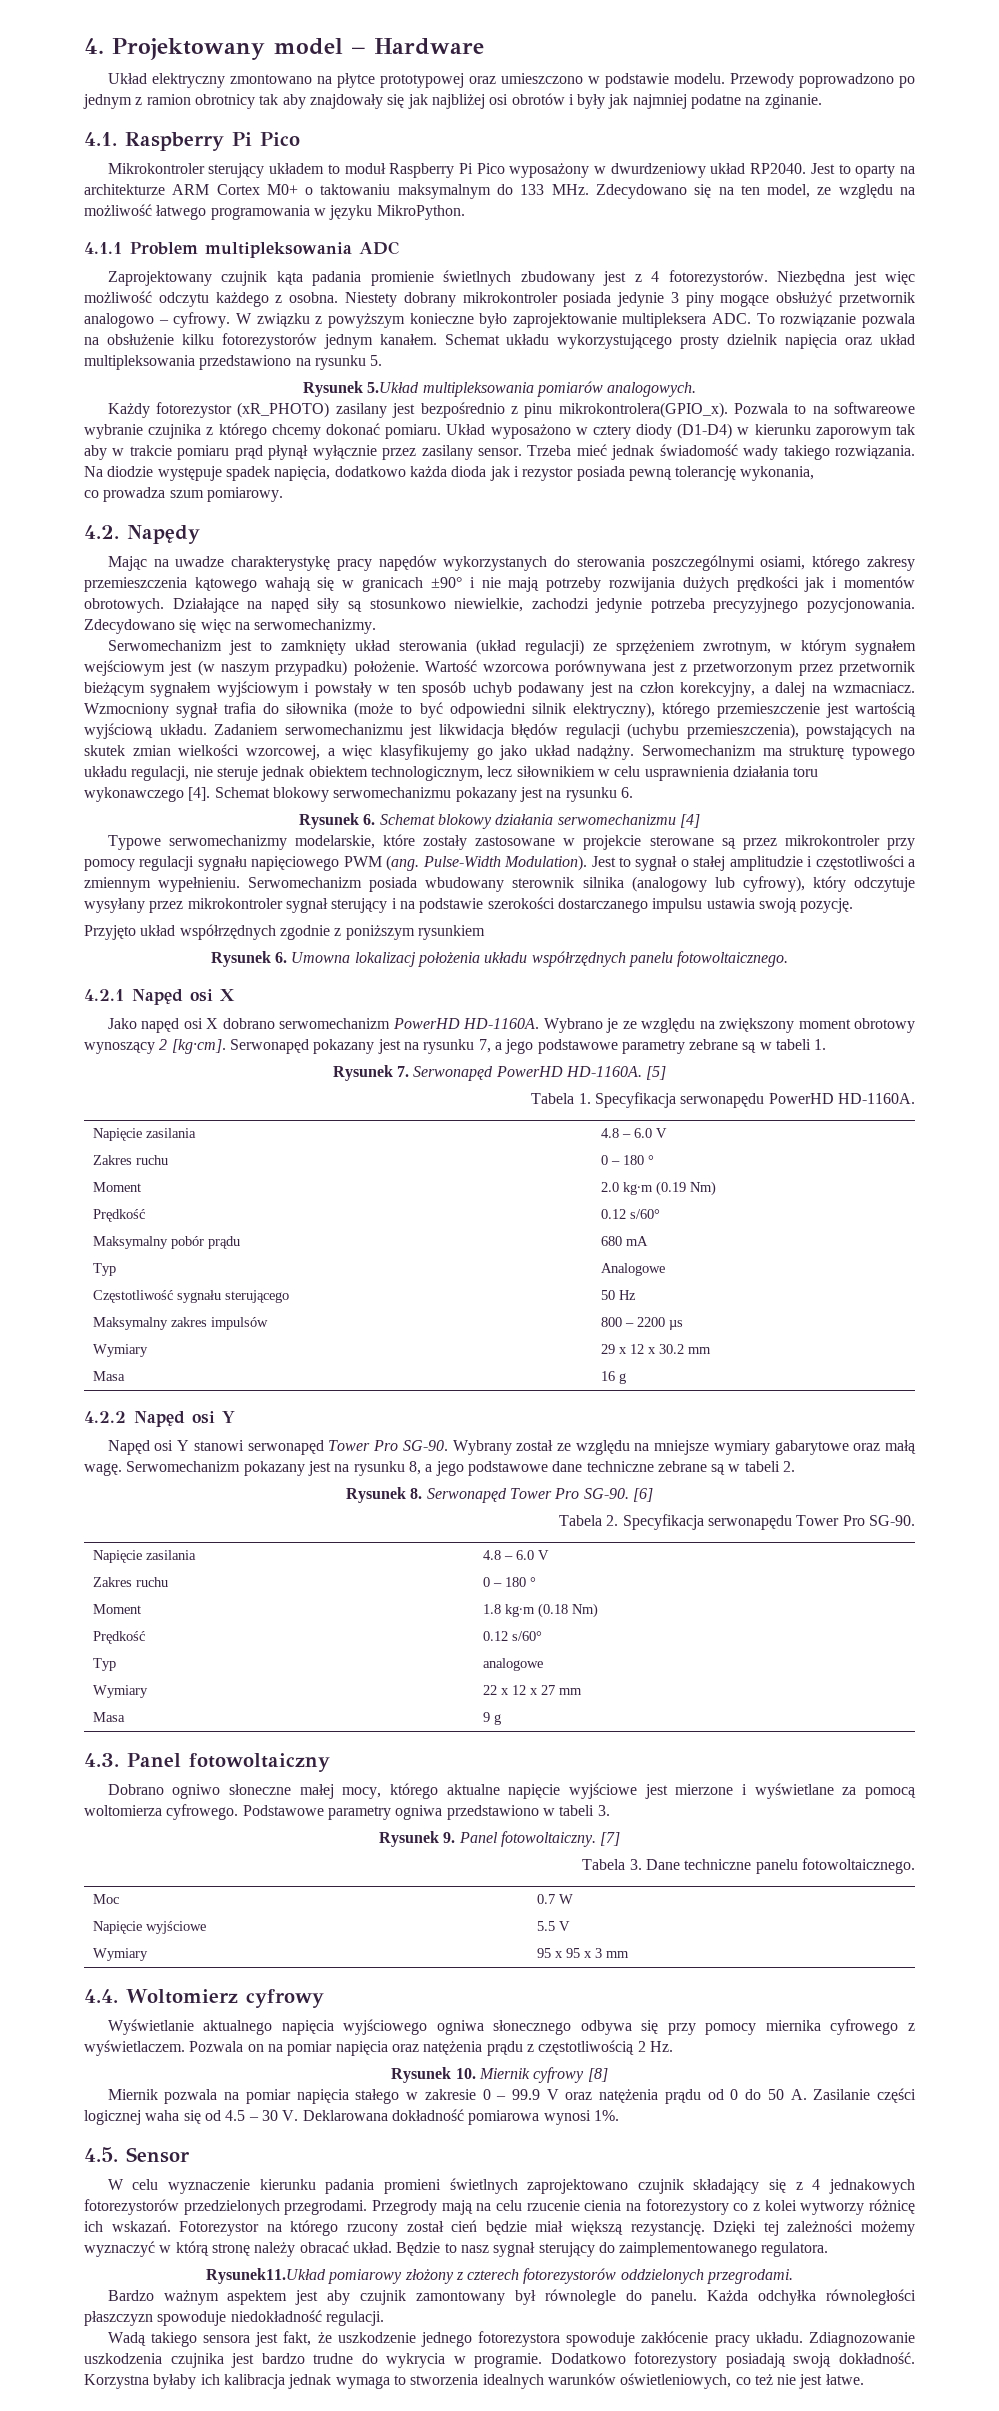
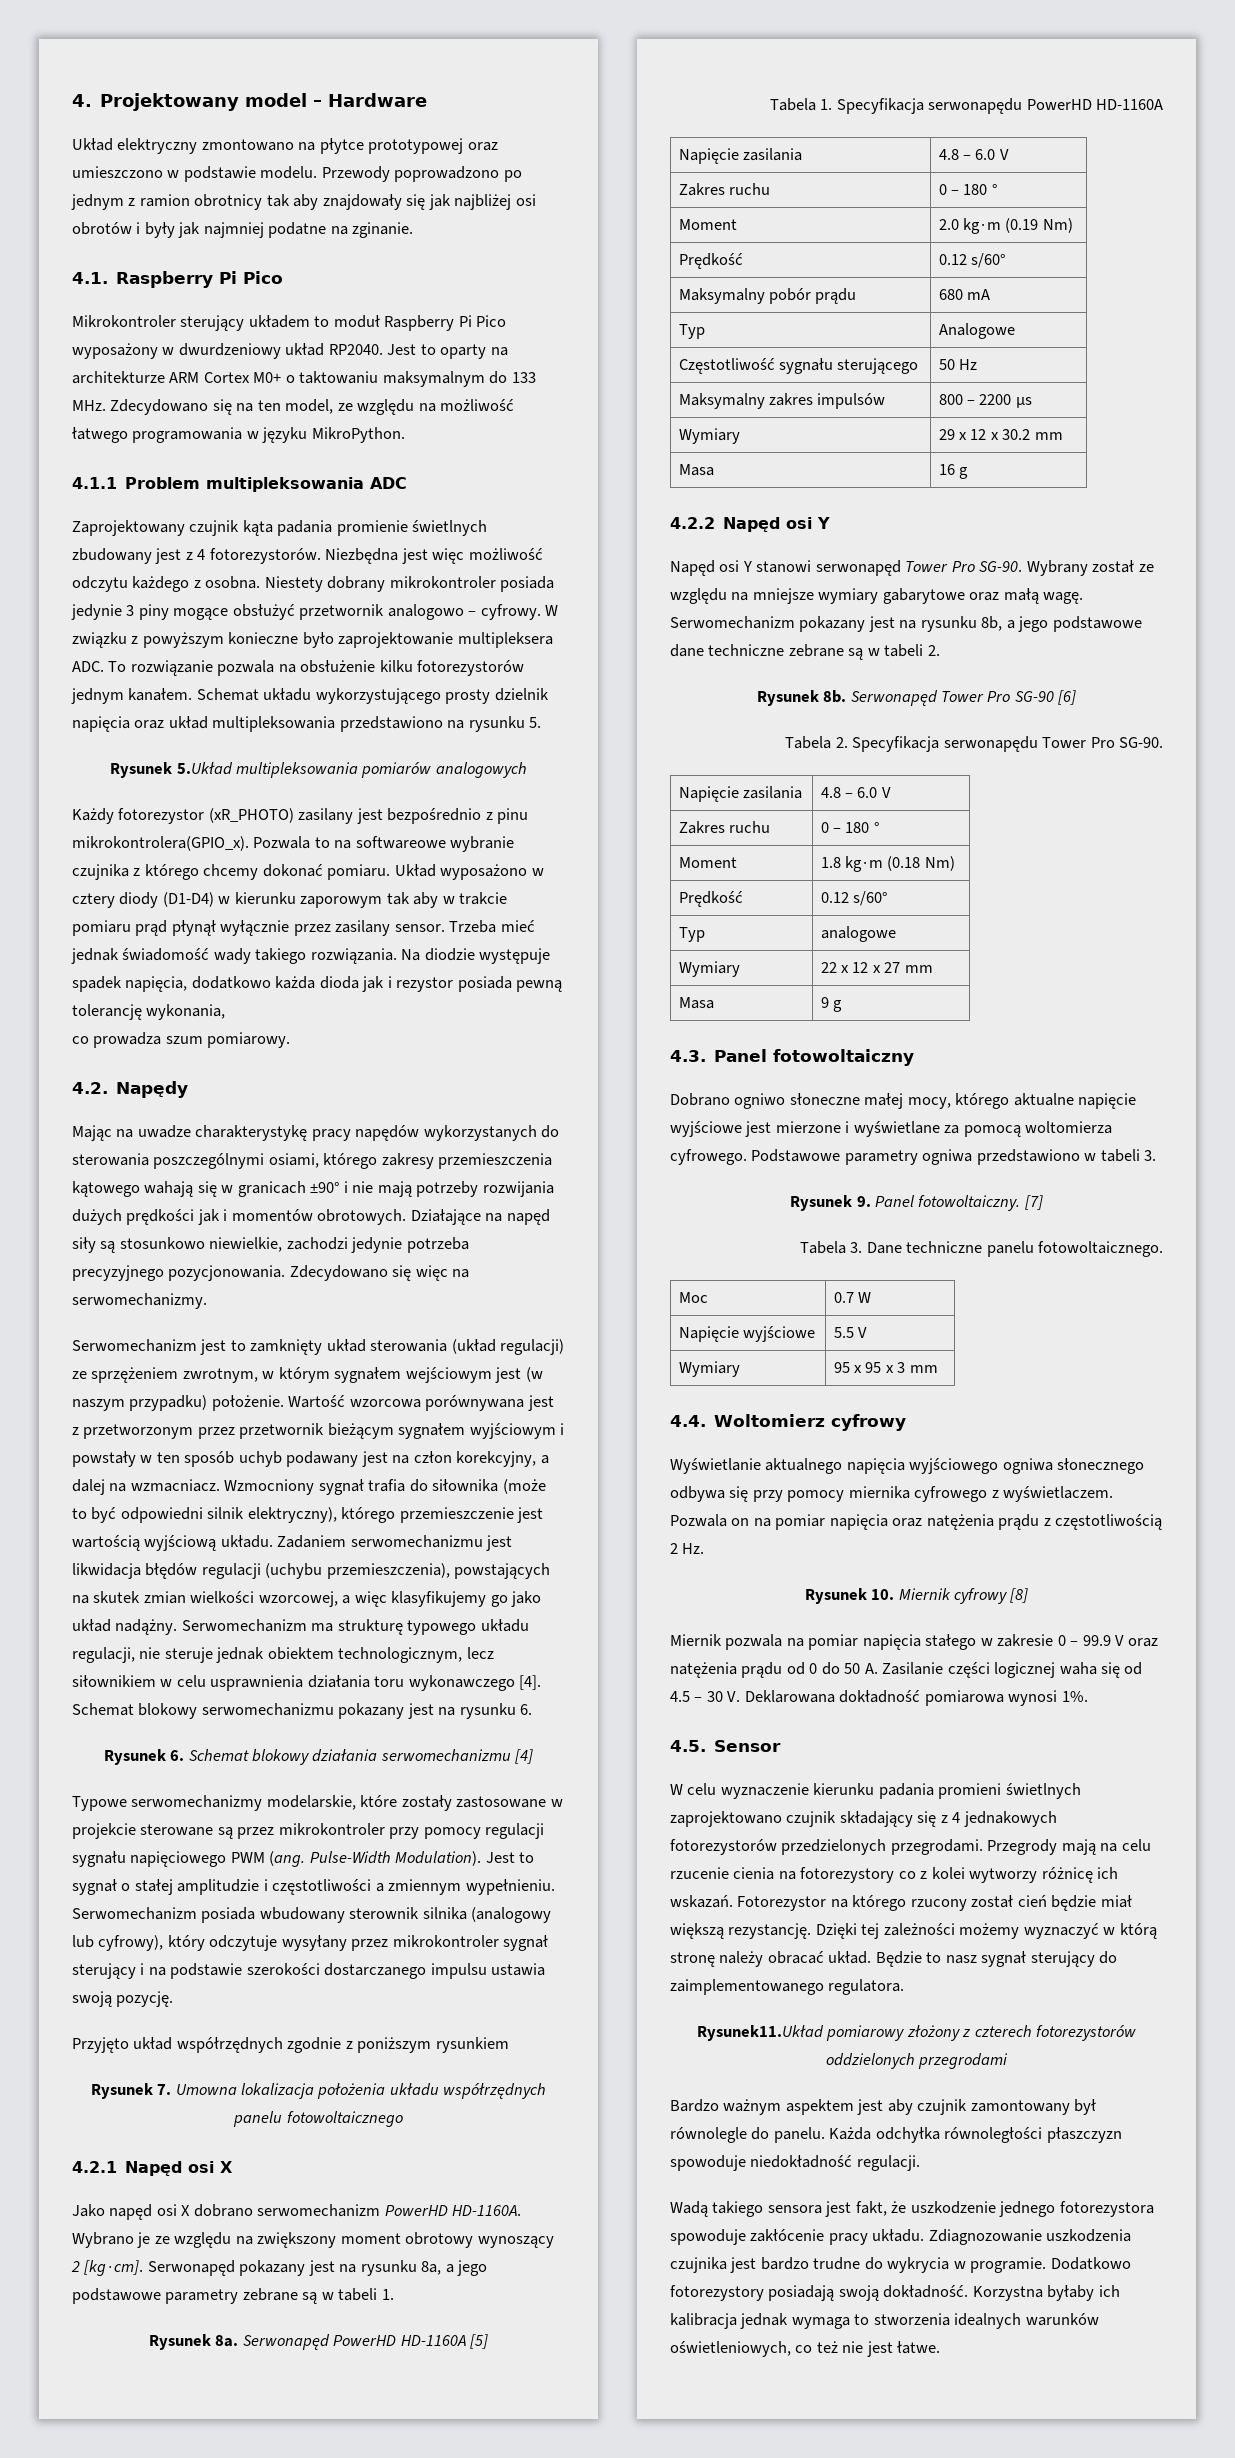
[607,382,697,397] analogowych. -> [435,762,527,778] analogowych
[275,952,416,967] 6. Umowna lokalizacj -> [157,2083,314,2099] 7. Umowna lokalizacja
[677,951,789,967] fotowoltaicznego. -> [286,2111,403,2127] fotowoltaicznego
[478,1039,491,1053] 7, -> [421,2261,442,2275] 8a,
[397,1066,410,1077] 7. -> [215,2335,239,2347] 8a.
[565,1066,642,1077] HD-1160A. -> [400,2335,466,2346] HD-1160A
[838,1093,916,1104] HD-1160A. -> [1096,99,1163,110] HD-1160A
[408,1461,421,1475] 8, -> [981,616,1003,631] 8b,
[410,1488,423,1499] 8. -> [823,690,847,703] 8b.
[583,1488,629,1499] SG-90. -> [1014,691,1054,702] SG-90
[707,2269,794,2284] przegrodami. -> [918,2053,1009,2069] przegrodami

